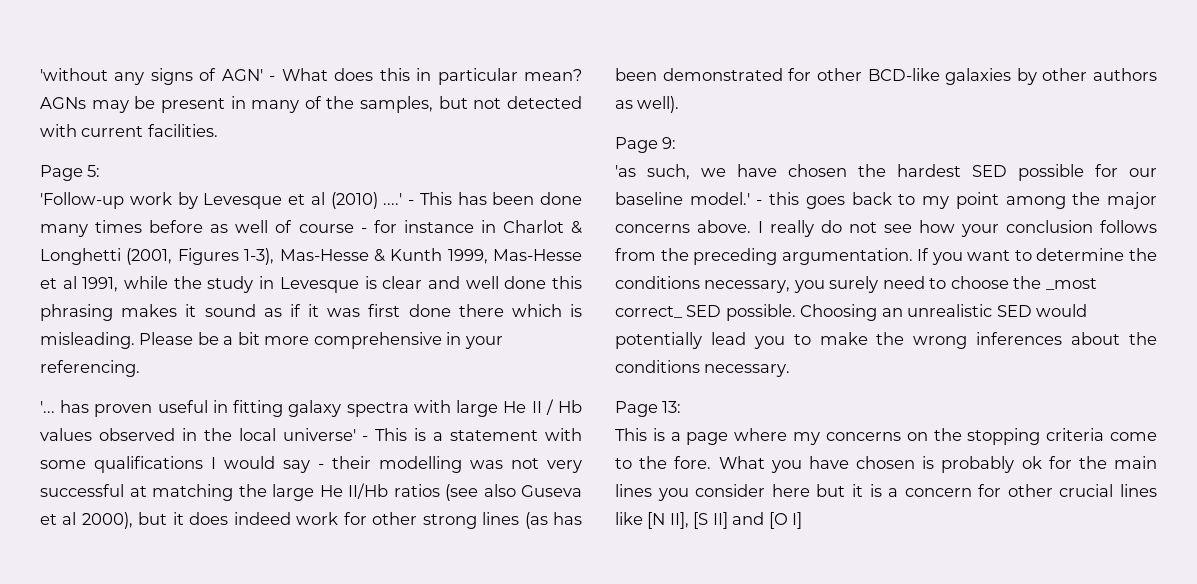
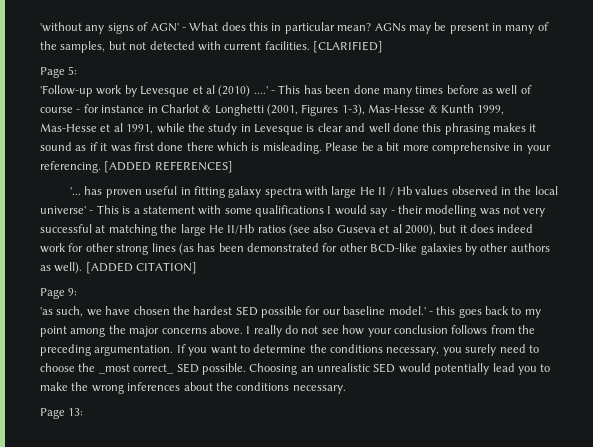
(218, 130) none -> [313,41,383,53] [CLARIFIED]
(140, 368) none -> [104,161,233,173] [ADDED REFERENCES]
(680, 104) none -> [85,262,198,274] [ADDED CITATION]
[615,428,1157,445] [615,456,1157,473] [615,484,1157,501] [615,512,803,529] // This is a page where my concerns on the stopping criteria come to the fore. What you have chosen is probably ok for the main lines you consider here but it is a concern for other crucial lines like [N II], [S II] and [O I] -> (84, 412) none

